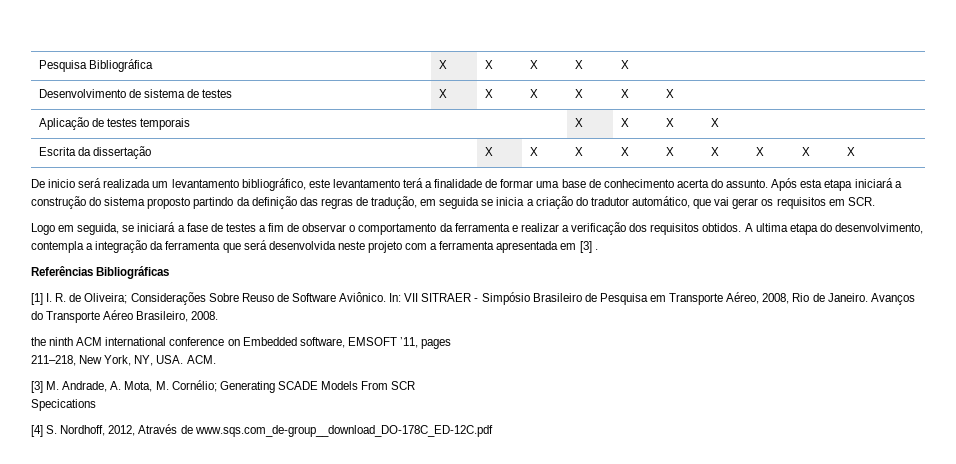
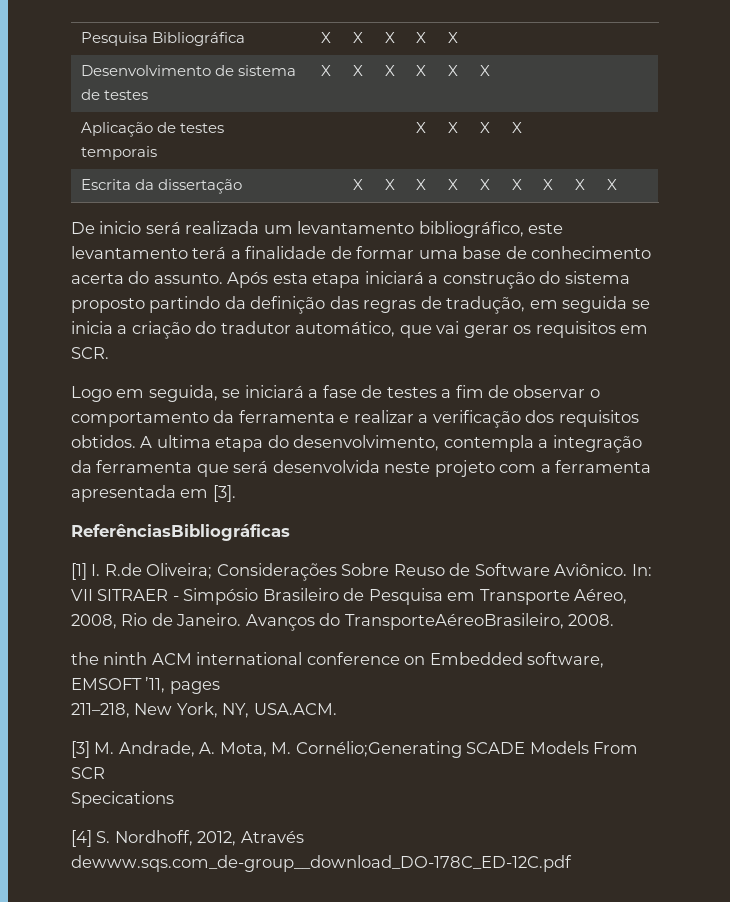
[579,241,598,253] [31,266,170,279] [3] . // Referências Bibliográficas -> [212,485,236,502] [71,524,290,541] [3]. // ReferênciasBibliográficas
[55,293,82,302] R. de -> [104,563,142,576] R.de
[46,310,189,323] Transporte Aéreo Brasileiro, -> [344,613,564,630] TransporteAéreoBrasileiro,
[156,355,216,364] USA. ACM. -> [253,703,337,715] USA.ACM.
[171,380,275,393] Cornélio; Generating -> [295,741,462,758] Cornélio;Generating
[180,425,493,437] de www.sqs.com_de-group__download_DO-178C_ED-12C.pdf -> [71,855,572,872] dewww.sqs.com_de-group__download_DO-178C_ED-12C.pdf

